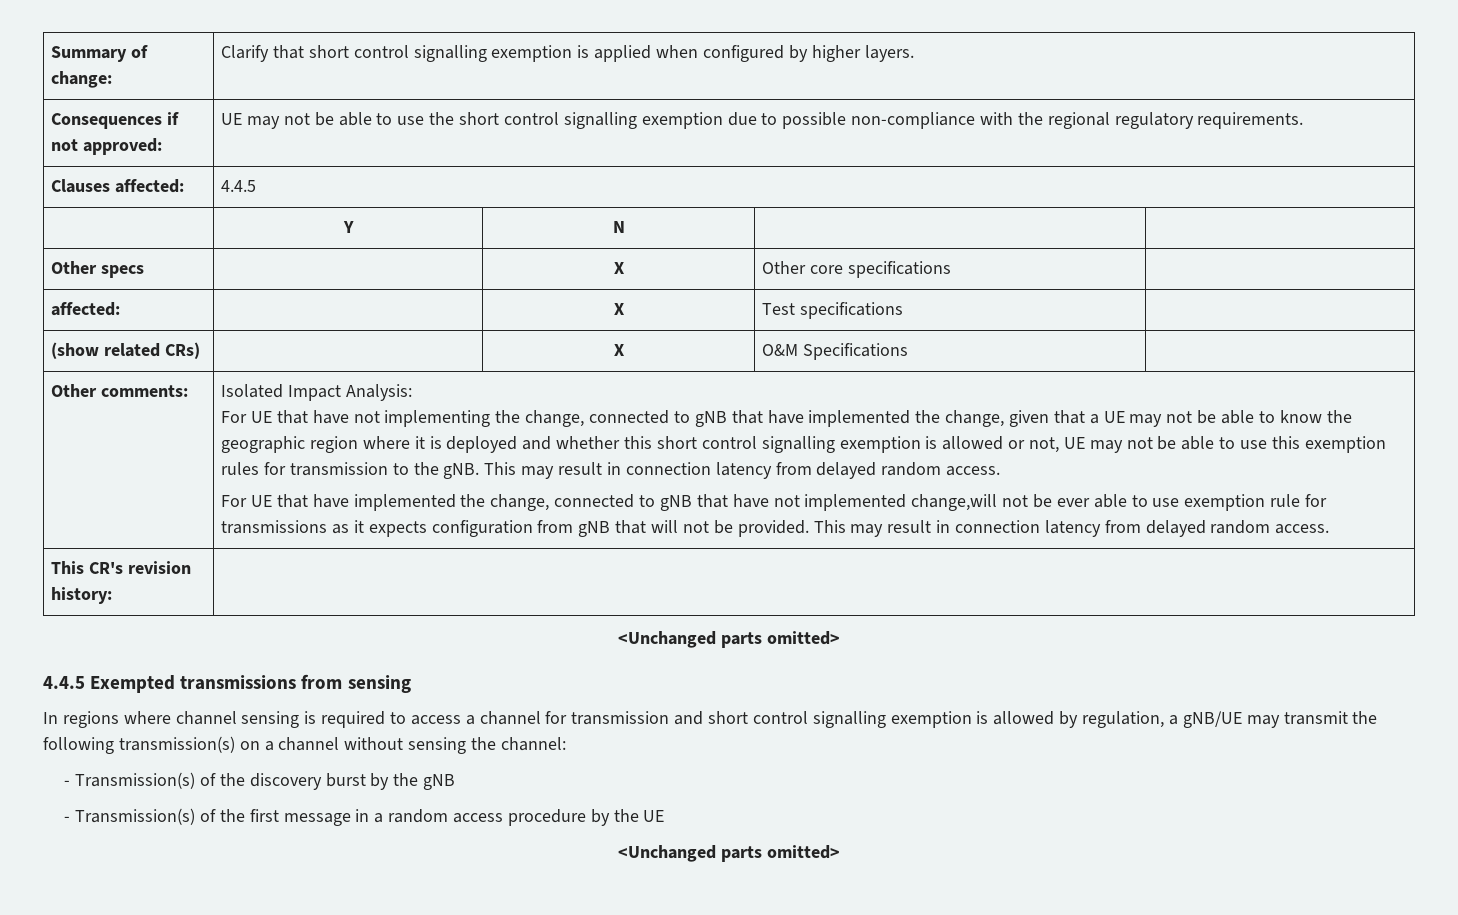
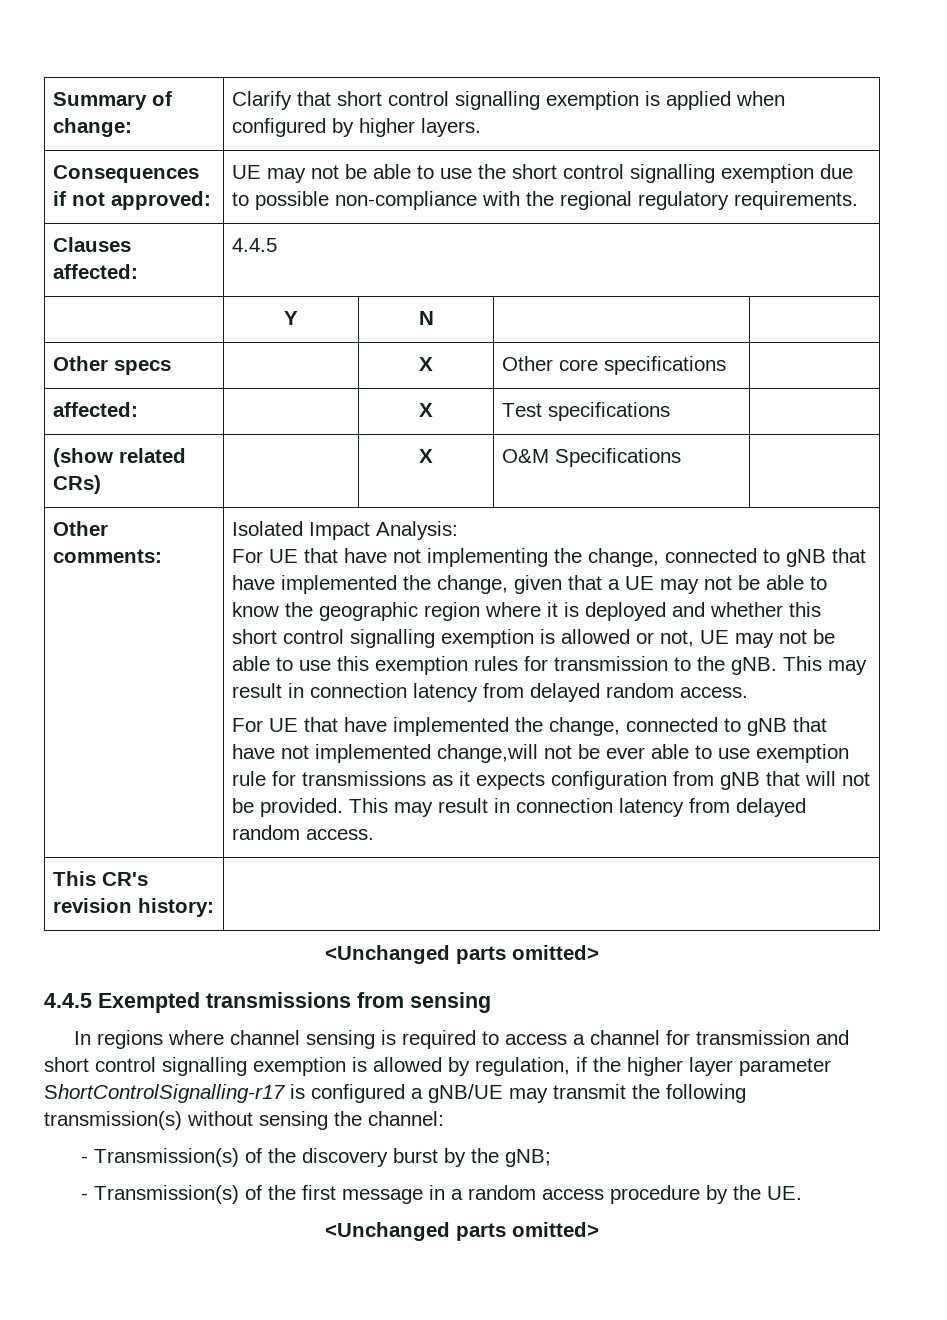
(1165, 719) none -> [576,1057,831,1076] [44,1084,405,1103] if the higher layer parameter ShortControlSignalling-r17 is configured
[239,737,340,751] on a channel -> (182, 1120) none
[423,774,456,790] gNB -> [505,1149,552,1167] gNB;
[643,810,665,822] UE -> [767,1186,803,1200] UE.

